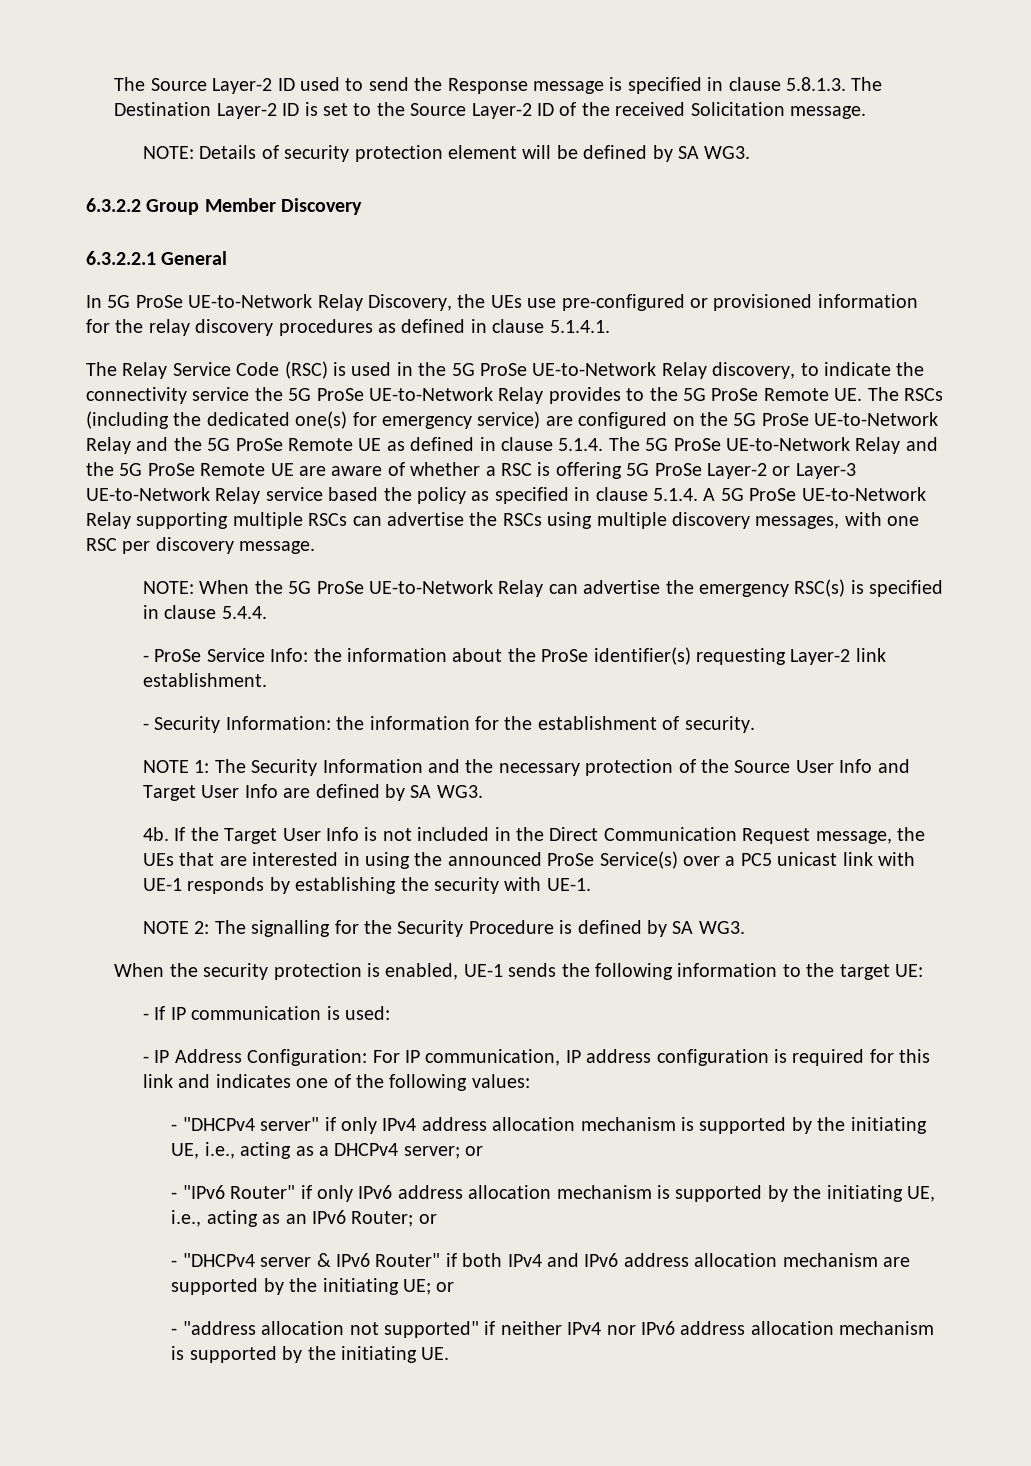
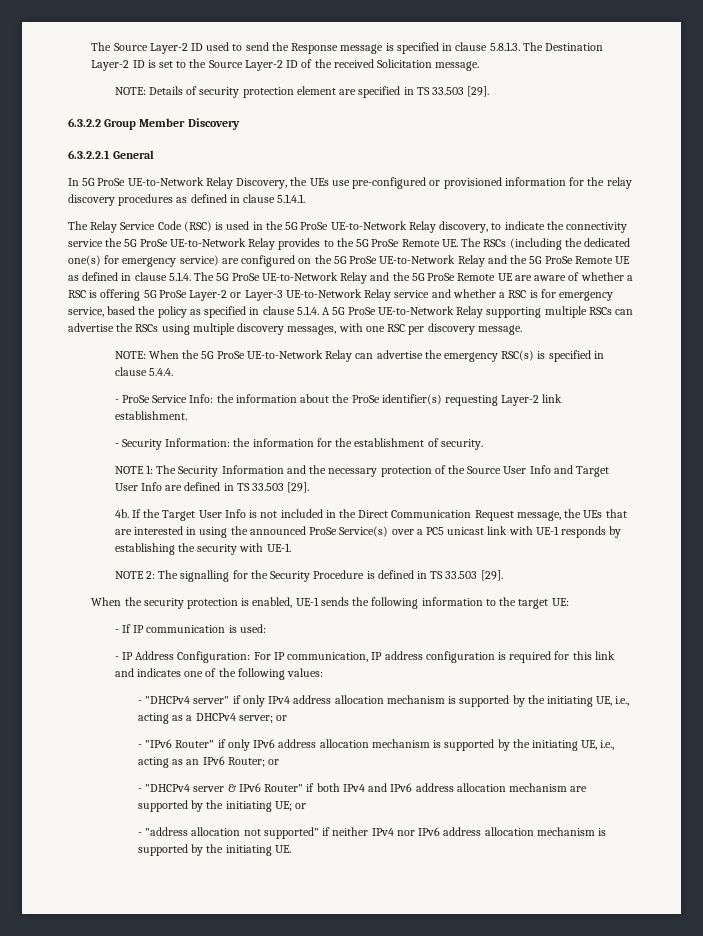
[522,145,751,162] will be defined by SA WG3. -> [339,86,490,98] are specified in TS 33.503 [29].
(323, 494) none -> [431,289,614,301] [68,307,104,317] and whether a RSC is for emergency service,
[384,784,483,801] by SA WG3. -> [223,482,310,493] in TS 33.503 [29].
[646,920,745,937] by SA WG3. -> [416,570,503,581] in TS 33.503 [29].

